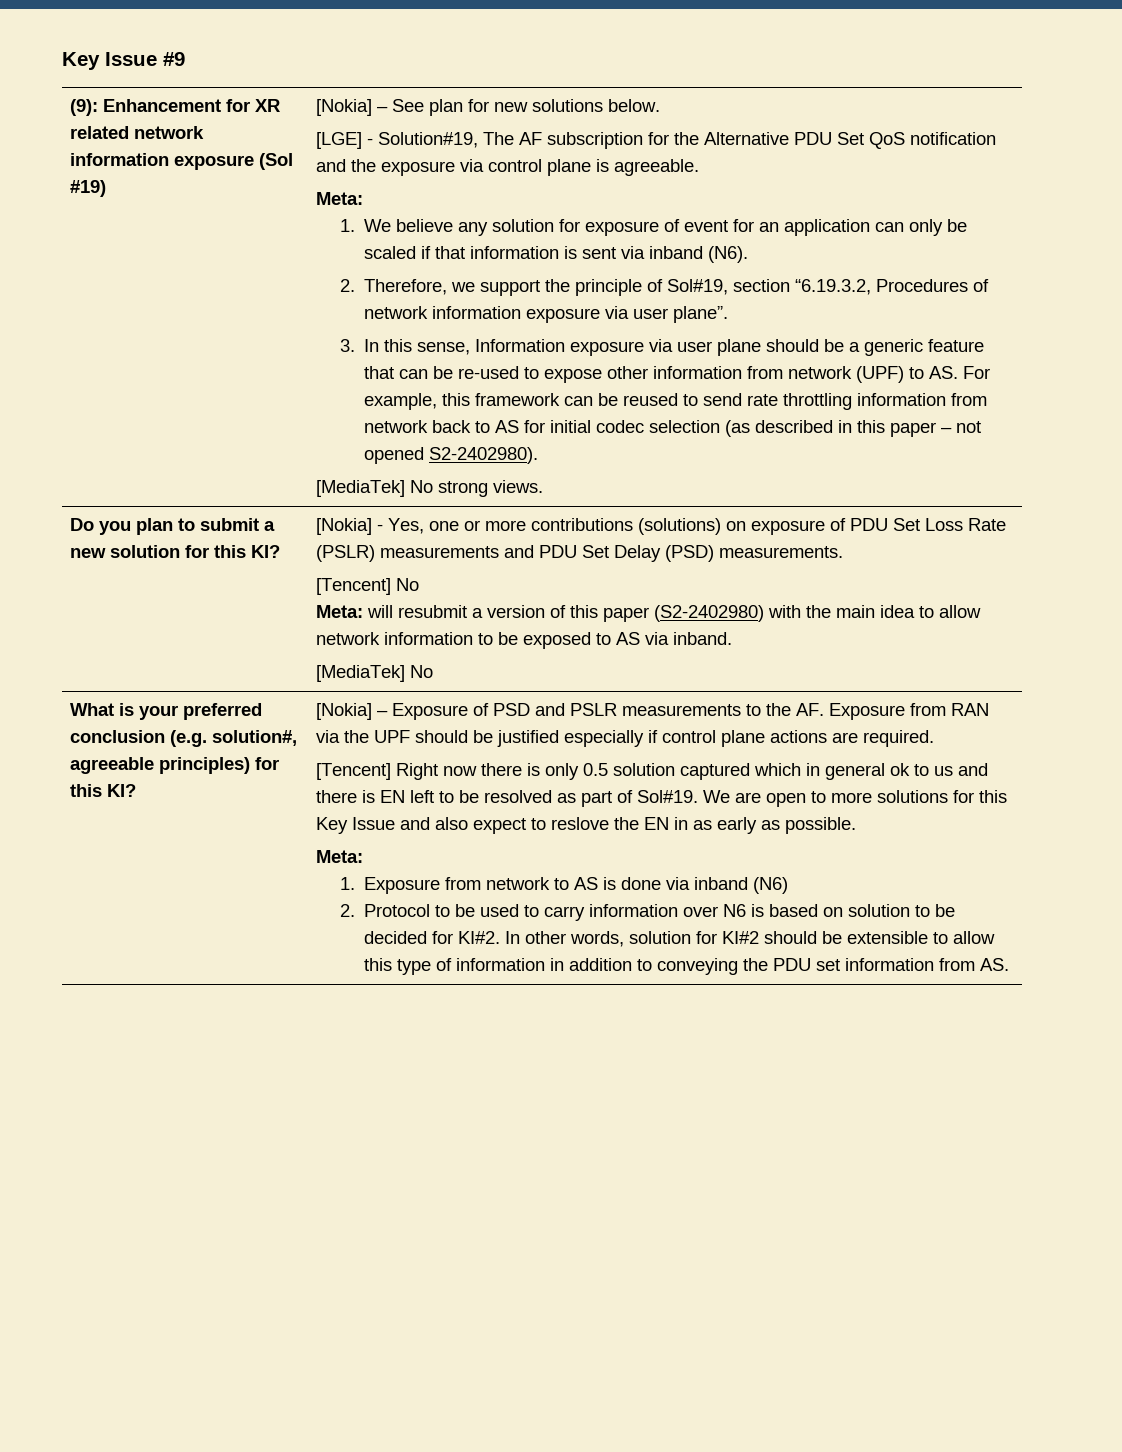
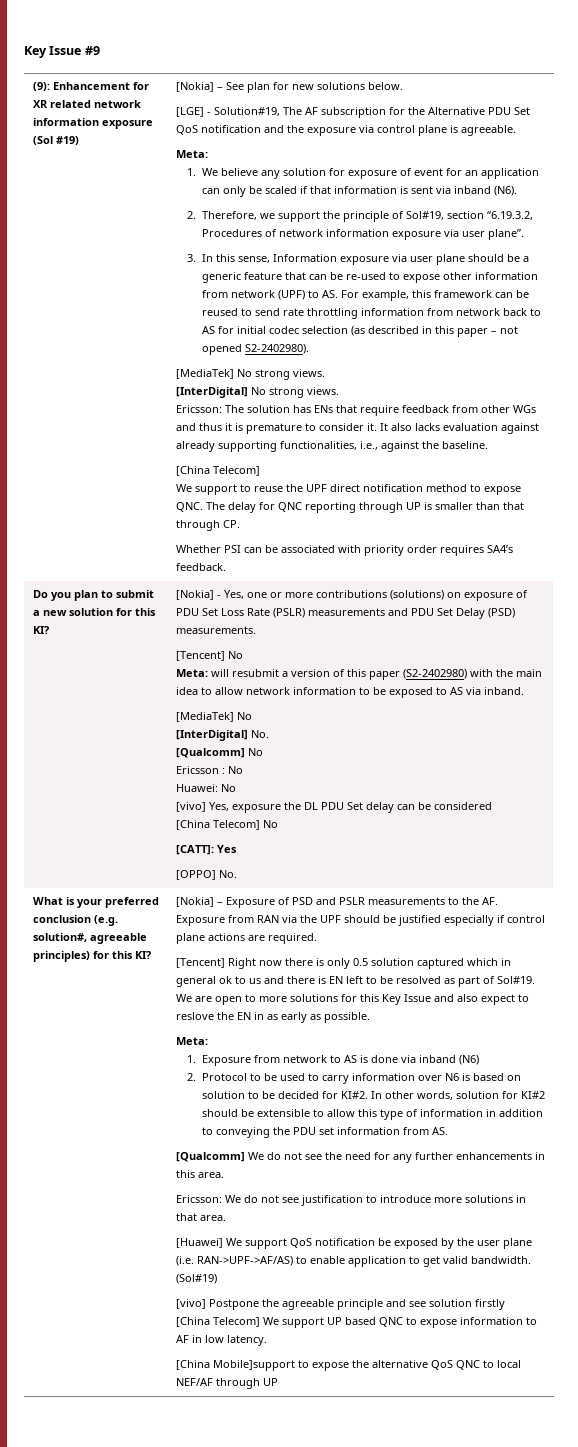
(544, 486) none -> [175,387,339,398] [175,405,536,416] [175,423,539,434] [175,441,488,452] [175,466,260,476] [175,484,521,495] [175,502,524,513] [175,520,240,531] [175,545,513,556] [175,563,226,571] // [InterDigital] No strong views. // Ericsson: The solution has ENs that require feedback from other WGs and thus it is premature to consider it. It also lacks evaluation against already supporting functionalities, i.e., against the baseline. // [China Telecom] // We support to reuse the UPF direct notification method to expose QNC. The delay for QNC reporting through UP is smaller than that through CP. // Whether PSI can be associated with priority order requires SA4’s feedback.
(434, 671) none -> [175,730,269,741] [175,748,263,758] [175,766,243,774] [175,784,236,792] [175,802,492,813] [175,820,278,830] [175,845,237,855] [175,870,237,880] // [InterDigital] No. // [Qualcomm] No // Ericsson : No // Huawei: No // [vivo] Yes, exposure the DL PDU Set delay can be considered // [China Telecom] No // [CATT]: Yes // [OPPO] No.
(1009, 964) none -> [175,1152,545,1163] [175,1170,224,1178] [175,1195,526,1206] [175,1213,226,1221] [175,1238,532,1249] [175,1256,531,1267] [175,1274,217,1284] [175,1299,505,1310] [175,1317,537,1328] [175,1335,267,1346] [175,1360,521,1371] [175,1378,278,1389] // [Qualcomm] We do not see the need for any further enhancements in this area. // Ericsson: We do not see justification to introduce more solutions in that area. // [Huawei] We support QoS notification be exposed by the user plane (i.e. RAN->UPF->AF/AS) to enable application to get valid bandwidth. (Sol#19) // [vivo] Postpone the agreeable principle and see solution firstly // [China Telecom] We support UP based QNC to expose information to AF in low latency. // [China Mobile]support to expose the alternative QoS QNC to local NEF/AF through UP

